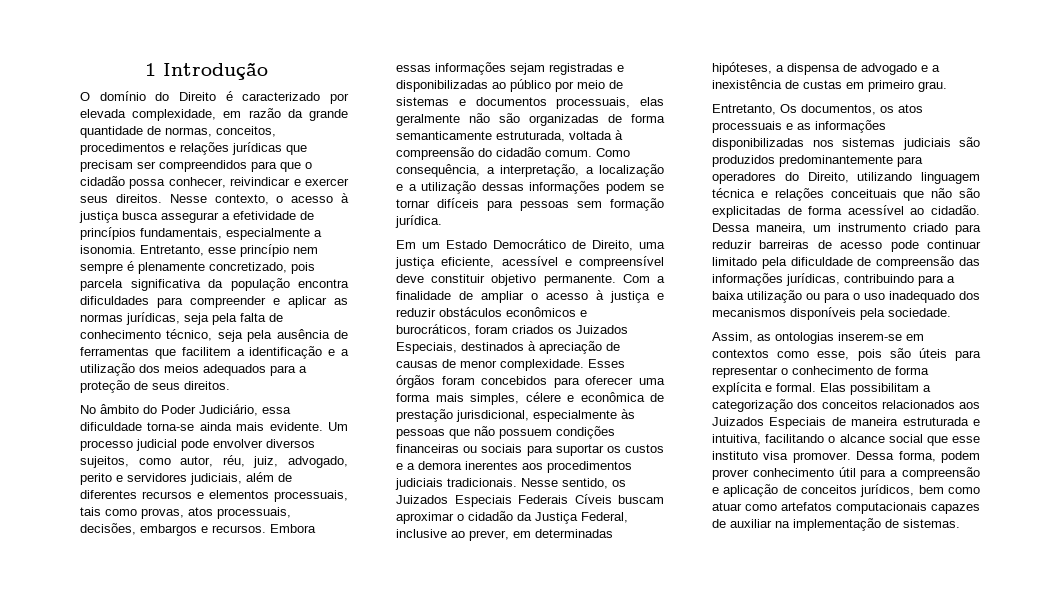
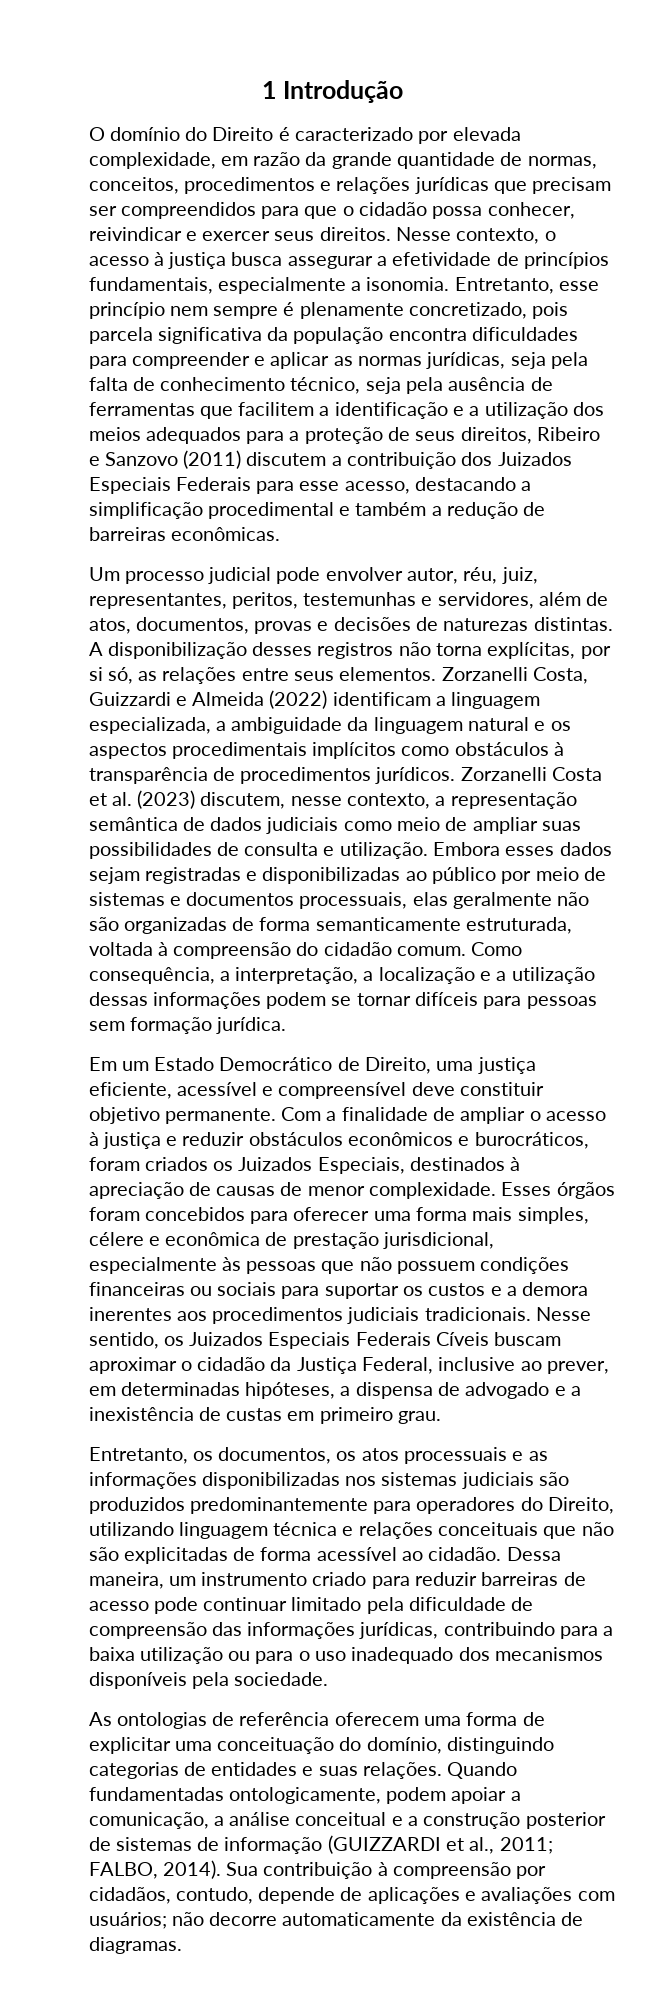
[183,381,230,390] [79,404,291,416] [79,422,323,431] direitos. // No âmbito do Poder Judiciário, essa dificuldade torna-se ainda mais evidente. -> [460,427,600,444] [88,450,572,469] [88,477,532,494] [88,502,546,519] [88,527,280,541] direitos, Ribeiro e Sanzovo (2011) discutem a contribuição dos Juizados Especiais Federais para esse acesso, destacando a simplificação procedimental e também a redução de barreiras econômicas. //
[265,439,315,448] [79,455,348,468] [79,472,292,485] [79,490,348,502] [79,507,291,519] [79,523,316,536] [395,62,506,75] diversos sujeitos, como autor, réu, juiz, advogado, perito e servidores judiciais, além de diferentes recursos e elementos processuais, tais como provas, atos processuais, decisões, embargos e recursos. Embora essas informações -> [406,567,538,584] [88,592,609,609] [88,617,613,634] [88,642,611,659] [88,667,588,684] [88,690,541,709] [88,717,571,734] [88,742,564,759] [88,767,602,784] [88,790,577,809] [88,817,581,834] [88,842,612,859] autor, réu, juiz, representantes, peritos, testemunhas e servidores, além de atos, documentos, provas e decisões de naturezas distintas. A disponibilização desses registros não torna explícitas, por si só, as relações entre seus elementos. Zorzanelli Costa, Guizzardi e Almeida (2022) identificam a linguagem especializada, a ambiguidade da linguagem natural e os aspectos procedimentais implícitos como obstáculos à transparência de procedimentos jurídicos. Zorzanelli Costa et al. (2023) discutem, nesse contexto, a representação semântica de dados judiciais como meio de ampliar suas possibilidades de consulta e utilização. Embora esses dados
[779,104,797,113] Os -> [192,1451,213,1461] os
[711,332,924,344] [711,348,981,361] [711,366,929,378] [711,382,931,395] [711,399,980,412] [711,417,980,429] [711,434,980,446] [711,451,980,463] [711,467,980,480] [711,484,980,497] [711,502,980,514] [711,518,960,531] Assim, as ontologias inserem-se em contextos como esse, pois são úteis para representar o conhecimento de forma explícita e formal. Elas possibilitam a categorização dos conceitos relacionados aos Juizados Especiais de maneira estruturada e intuitiva, facilitando o alcance social que esse instituto visa promover. Dessa forma, podem prover conhecimento útil para a compreensão e aplicação de conceitos jurídicos, bem como atuar como artefatos computacionais capazes de auxiliar na implementação de sistemas. -> [88,1712,545,1729] [88,1737,554,1754] [88,1762,518,1779] [88,1787,521,1804] [88,1812,606,1829] [88,1835,553,1854] [88,1860,547,1879] [88,1887,615,1904] [88,1912,584,1929] [88,1937,182,1954] As ontologias de referência oferecem uma forma de explicitar uma conceituação do domínio, distinguindo categorias de entidades e suas relações. Quando fundamentadas ontologicamente, podem apoiar a comunicação, a análise conceitual e a construção posterior de sistemas de informação (GUIZZARDI et al., 2011; FALBO, 2014). Sua contribuição à compreensão por cidadãos, contudo, depende de aplicações e avaliações com usuários; não decorre automaticamente da existência de diagramas.

